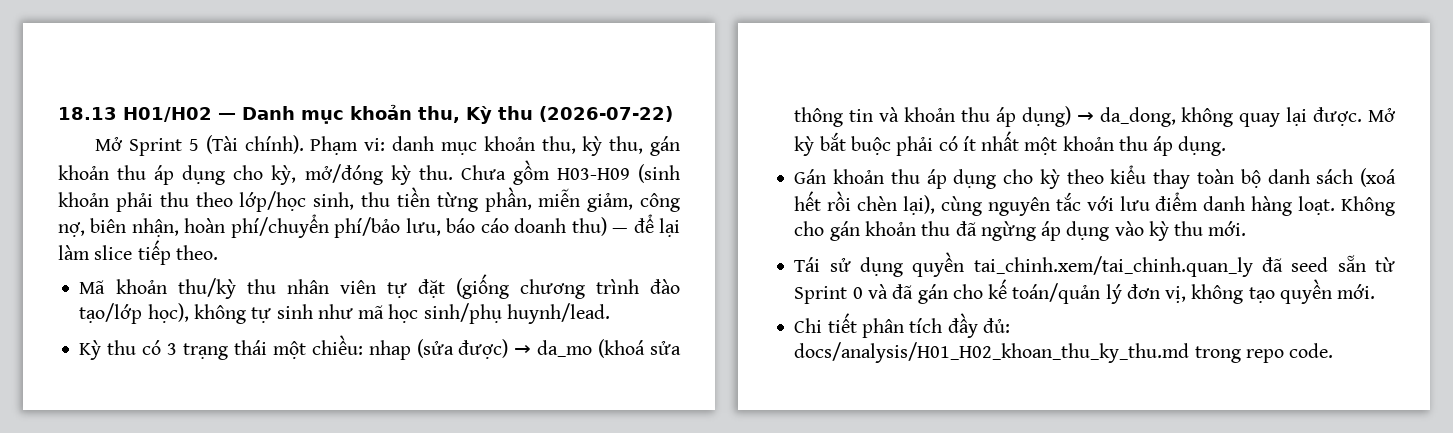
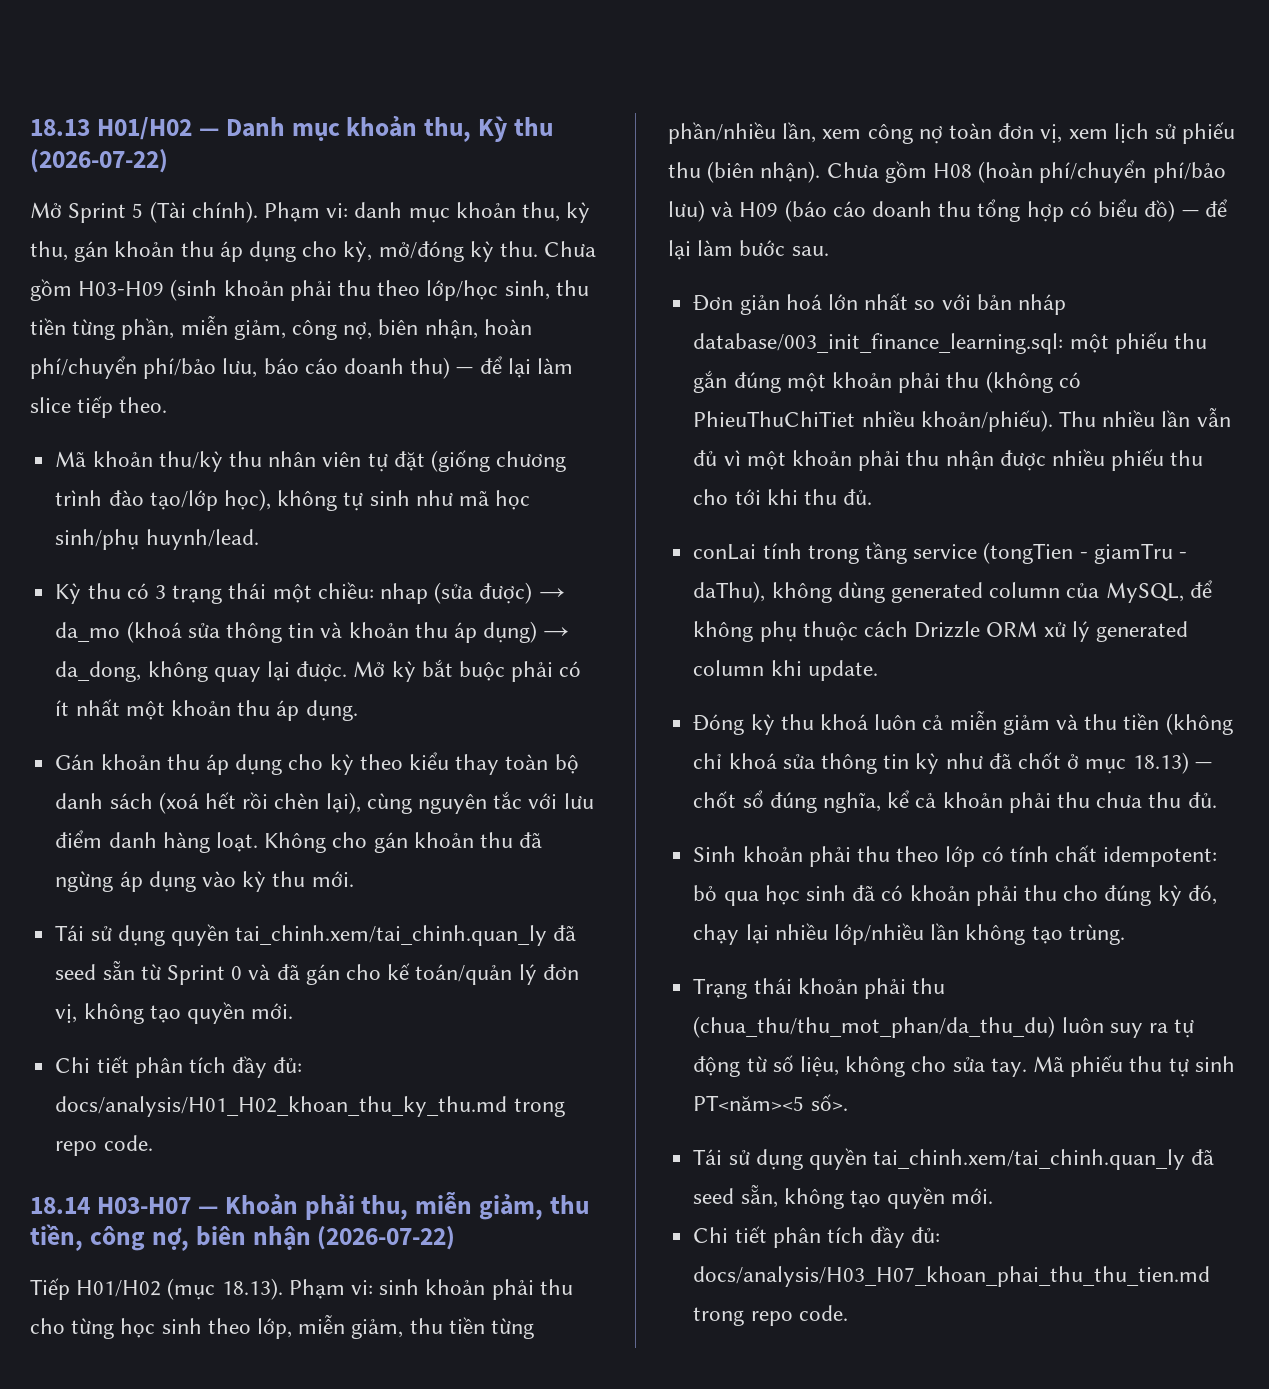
(1334, 350) none -> [30,1191,590,1220] [30,1224,456,1251] [30,1278,573,1300] [30,1314,535,1339] [668,122,1236,144] [668,160,1226,183] [668,199,1227,222] [668,240,829,260] [693,293,1066,315] [693,332,1207,354] [693,370,1081,393] [693,407,1231,432] [693,449,1204,471] [693,489,873,505] [693,542,1187,564] [693,580,1212,603] [693,621,1188,642] [693,660,878,681] [693,710,1233,735] [693,752,1212,774] [693,790,1217,813] [693,845,1218,867] [693,885,1217,906] [693,923,1125,945] [693,978,946,999] [693,1016,1195,1038] [693,1055,1235,1077] [693,1094,848,1111] [693,1148,1215,1170] [693,1184,994,1209] [693,1226,941,1248] [693,1266,1211,1287] [693,1305,848,1326] // 18.14 H03-H07 — Khoản phải thu, miễn giảm, thu tiền, công nợ, biên nhận (2026-07-22) // Tiếp H01/H02 (mục 18.13). Phạm vi: sinh khoản phải thu cho từng học sinh theo lớp, miễn giảm, thu tiền từng phần/nhiều lần, xem công nợ toàn đơn vị, xem lịch sử phiếu thu (biên nhận). Chưa gồm H08 (hoàn phí/chuyển phí/bảo lưu) và H09 (báo cáo doanh thu tổng hợp có biểu đồ) — để lại làm bước sau. // Đơn giản hoá lớn nhất so với bản nháp database/003_init_finance_learning.sql: một phiếu thu gắn đúng một khoản phải thu (không có PhieuThuChiTiet nhiều khoản/phiếu). Thu nhiều lần vẫn đủ vì một khoản phải thu nhận được nhiều phiếu thu cho tới khi thu đủ. // conLai tính trong tầng service (tongTien - giamTru - daThu), không dùng generated column của MySQL, để không phụ thuộc cách Drizzle ORM xử lý generated column khi update. // Đóng kỳ thu khoá luôn cả miễn giảm và thu tiền (không chỉ khoá sửa thông tin kỳ như đã chốt ở mục 18.13) — chốt sổ đúng nghĩa, kể cả khoản phải thu chưa thu đủ. // Sinh khoản phải thu theo lớp có tính chất idempotent: bỏ qua học sinh đã có khoản phải thu cho đúng kỳ đó, chạy lại nhiều lớp/nhiều lần không tạo trùng. // Trạng thái khoản phải thu (chua_thu/thu_mot_phan/da_thu_du) luôn suy ra tự động từ số liệu, không cho sửa tay. Mã phiếu thu tự sinh PT<năm><5 số>. // Tái sử dụng quyền tai_chinh.xem/tai_chinh.quan_ly đã seed sẵn, không tạo quyền mới. // Chi tiết phân tích đầy đủ: docs/analysis/H03_H07_khoan_phai_thu_thu_tien.md trong repo code.

